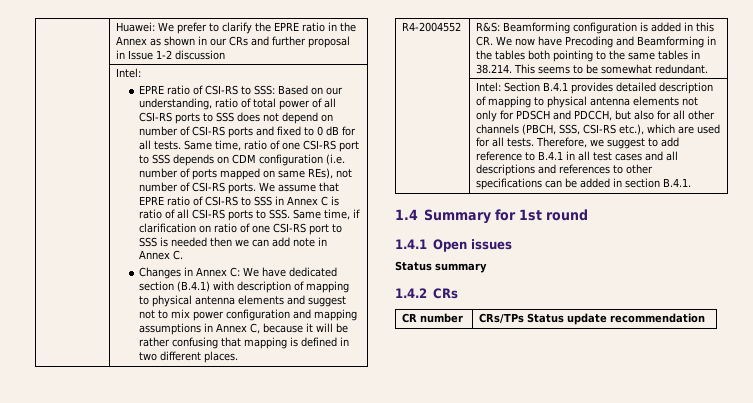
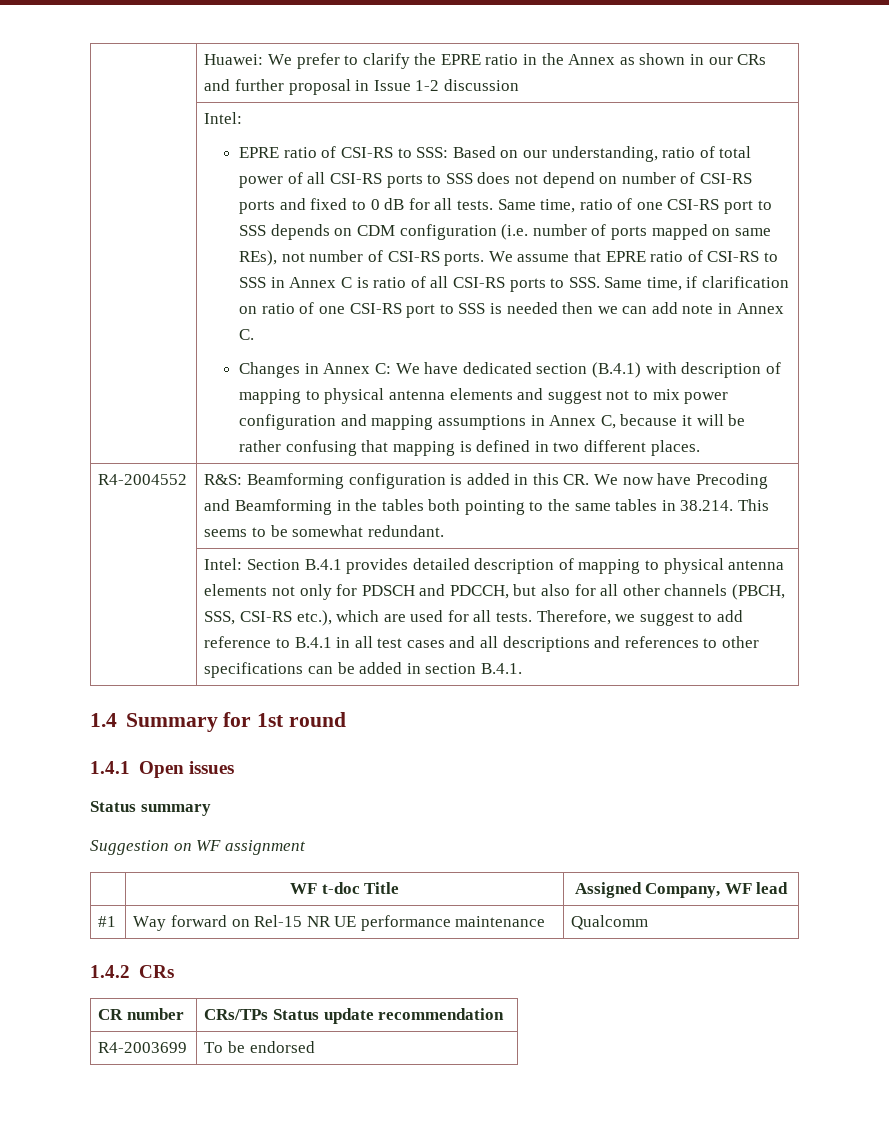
(487, 268) none -> [90,840,306,855] [289,882,400,894] [574,882,789,898] [98,916,117,927] [133,915,546,931] [571,915,649,930] // Suggestion on WF assignment // | WF t-doc Title | Assigned Company, WF lead // #1 | Way forward on Rel-15 NR UE performance maintenance | Qualcomm
(706, 318) none -> [98,1042,188,1053] [204,1041,315,1053] // R4-2003699 | To be endorsed

